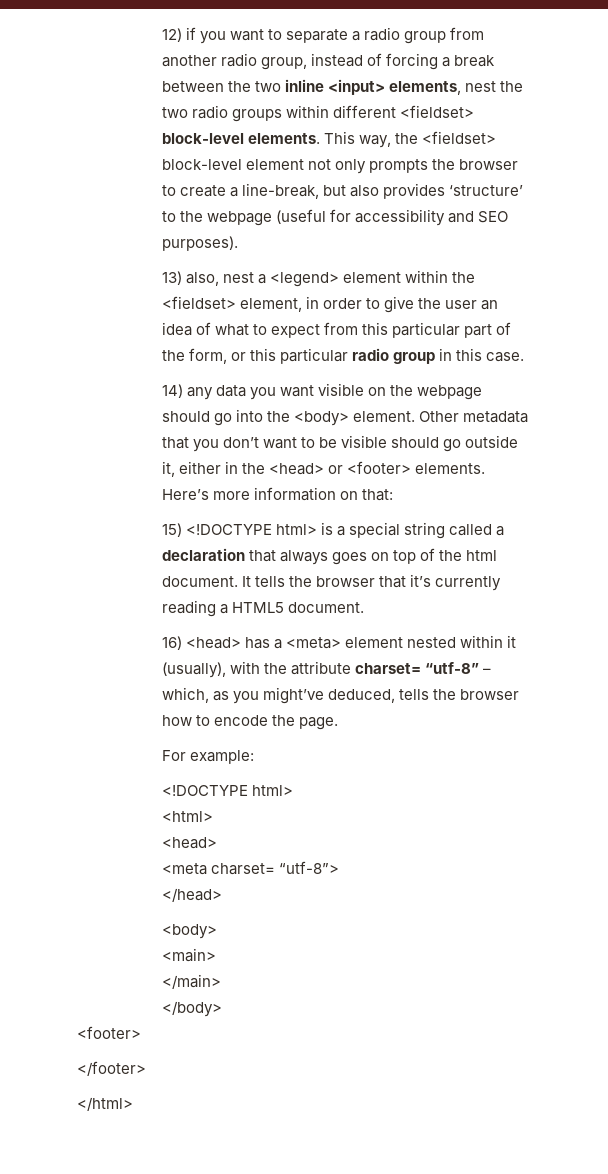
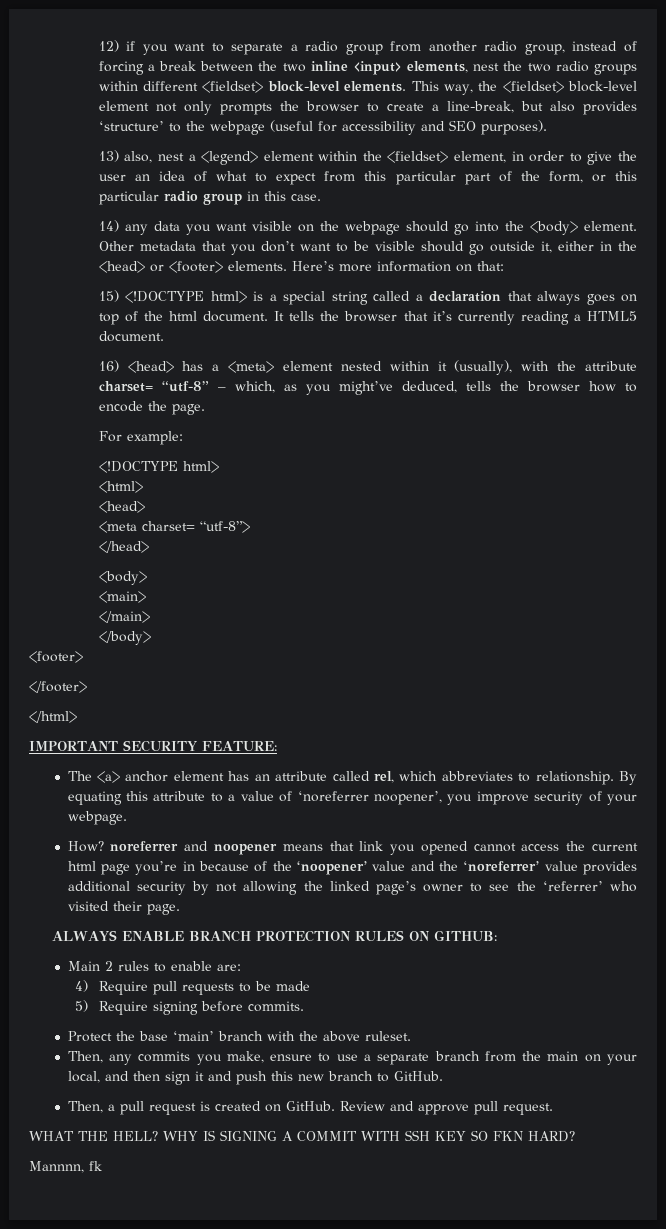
(133, 1104) none -> [29,740,277,752] [67,771,637,785] [67,791,637,805] [67,811,127,825] [67,841,638,855] [67,861,637,875] [67,881,637,895] [67,901,180,915] [52,930,498,942] [67,961,241,972] [75,980,310,995] [75,1000,304,1015] [67,1031,411,1042] [67,1051,638,1065] [67,1071,443,1085] [67,1101,553,1115] [29,1130,575,1142] [29,1161,102,1173] // IMPORTANT SECURITY FEATURE: // The <a> anchor element has an attribute called rel, which abbreviates to relationship. By equating this attribute to a value of ‘noreferrer noopener’, you improve security of your webpage. // How? noreferrer and noopener means that link you opened cannot access the current html page you’re in because of the ‘noopener’ value and the ‘noreferrer’ value provides additional security by not allowing the linked page’s owner to see the ‘referrer’ who visited their page. // ALWAYS ENABLE BRANCH PROTECTION RULES ON GITHUB: // Main 2 rules to enable are: // 4) Require pull requests to be made // 5) Require signing before commits. // Protect the base ‘main’ branch with the above ruleset. // Then, any commits you make, ensure to use a separate branch from the main on your local, and then sign it and push this new branch to GitHub. // Then, a pull request is created on GitHub. Review and approve pull request. // WHAT THE HELL? WHY IS SIGNING A COMMIT WITH SSH KEY SO FKN HARD? // Mannnn, fk

